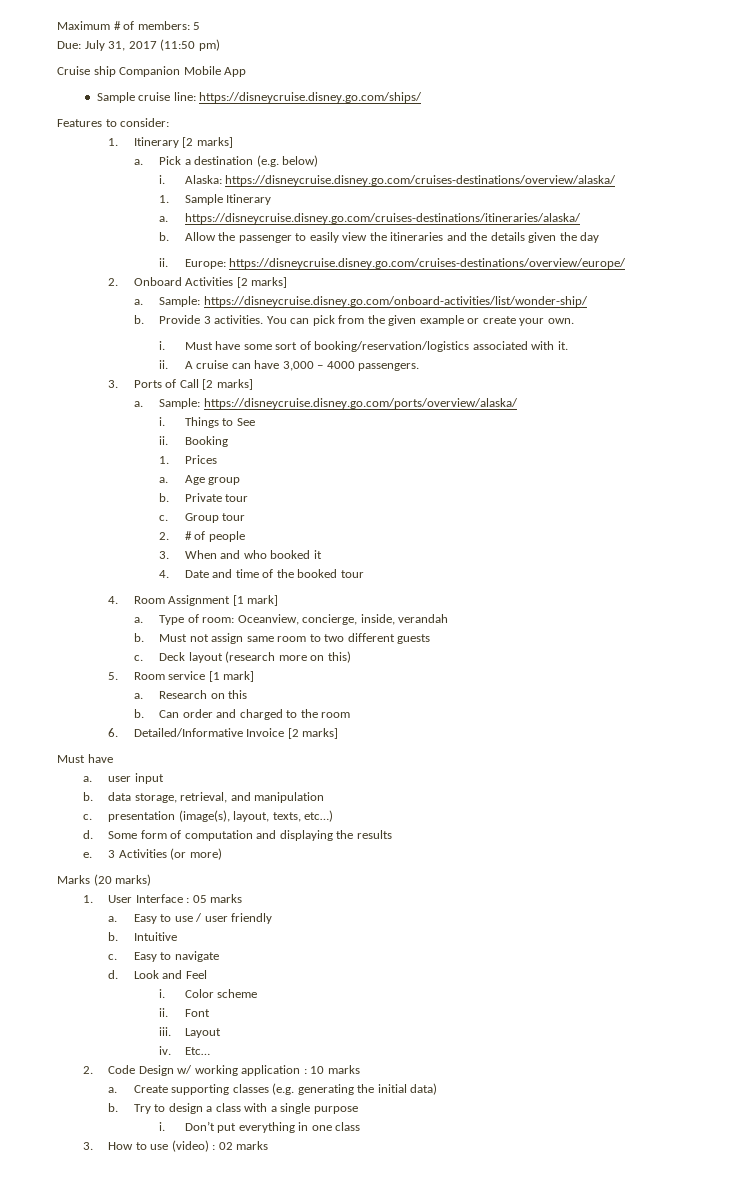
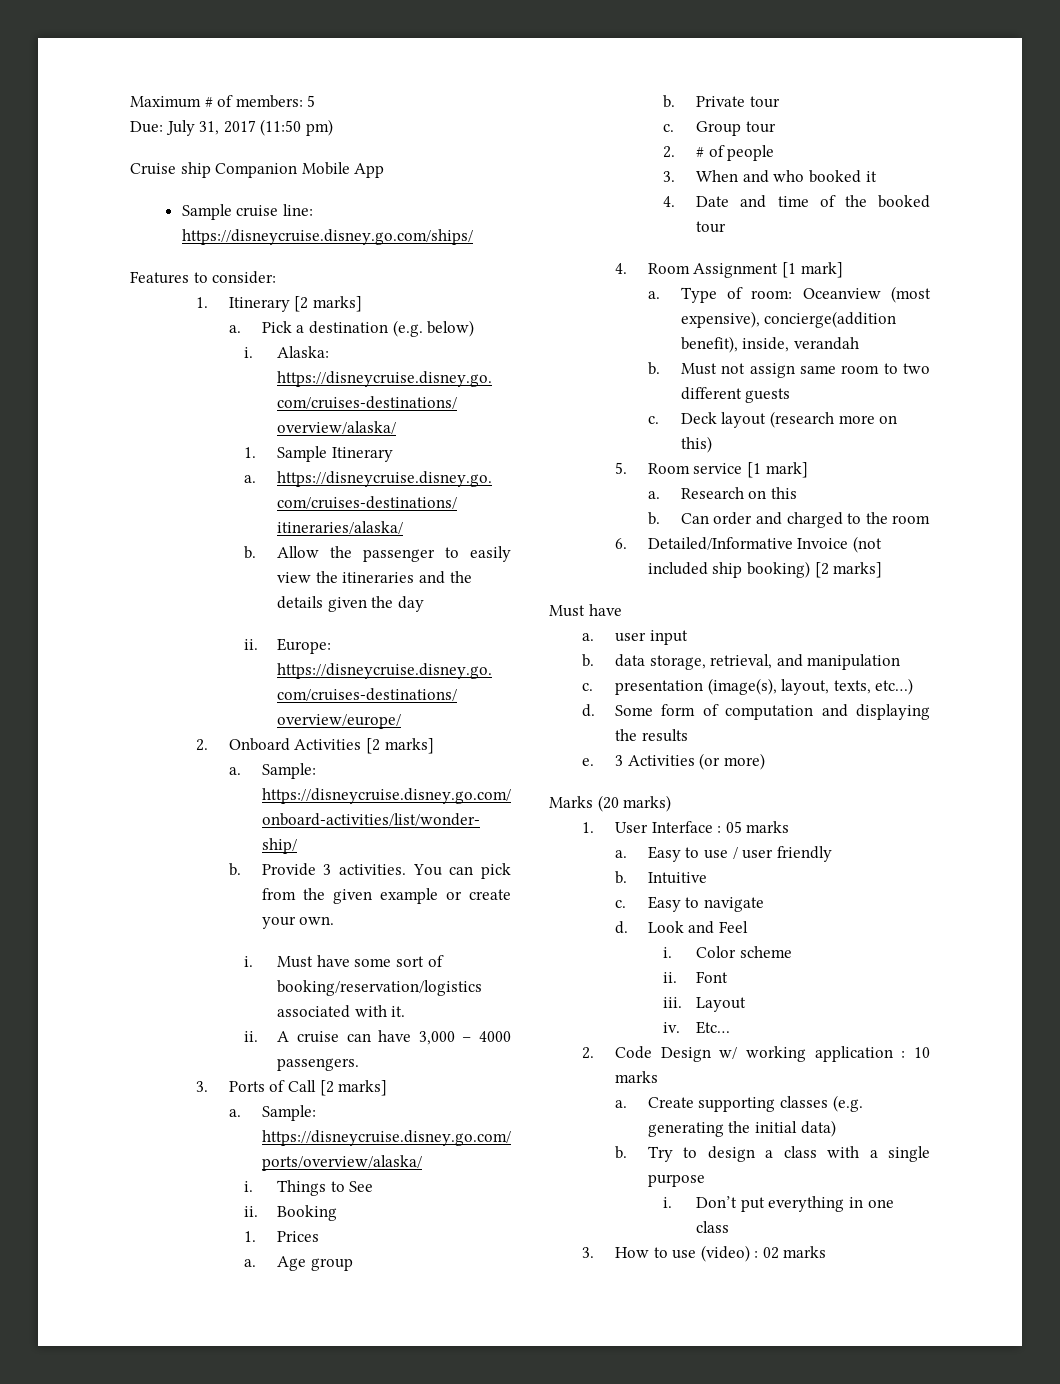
[237,614,358,625] Oceanview, concierge, -> [802,286,931,303] [680,311,897,328] [680,336,738,353] Oceanview (most expensive), concierge(addition benefit),
(285, 732) none -> [853,536,883,553] [647,561,811,578] (not included ship booking)

